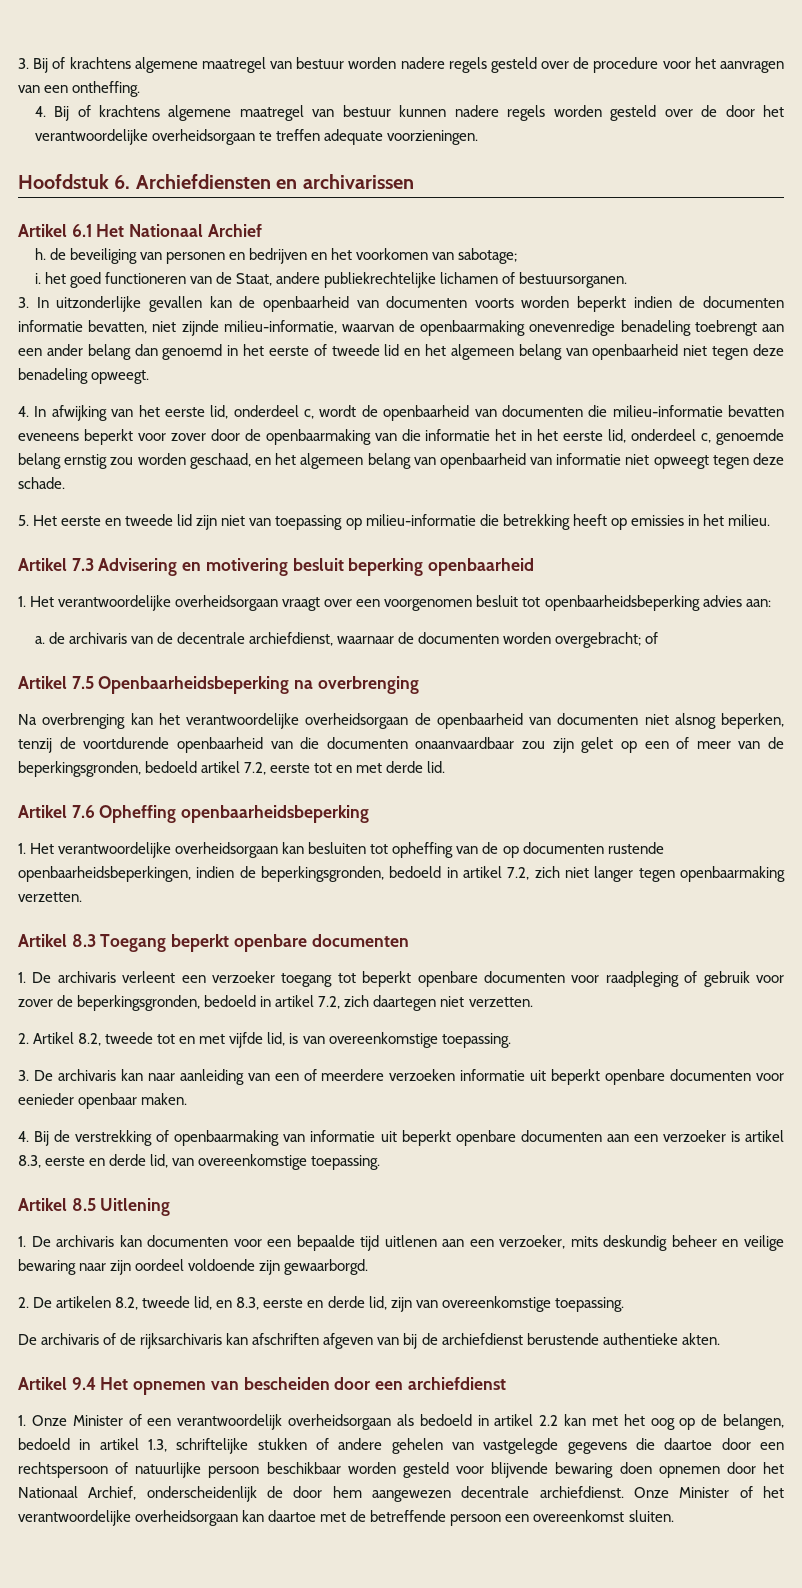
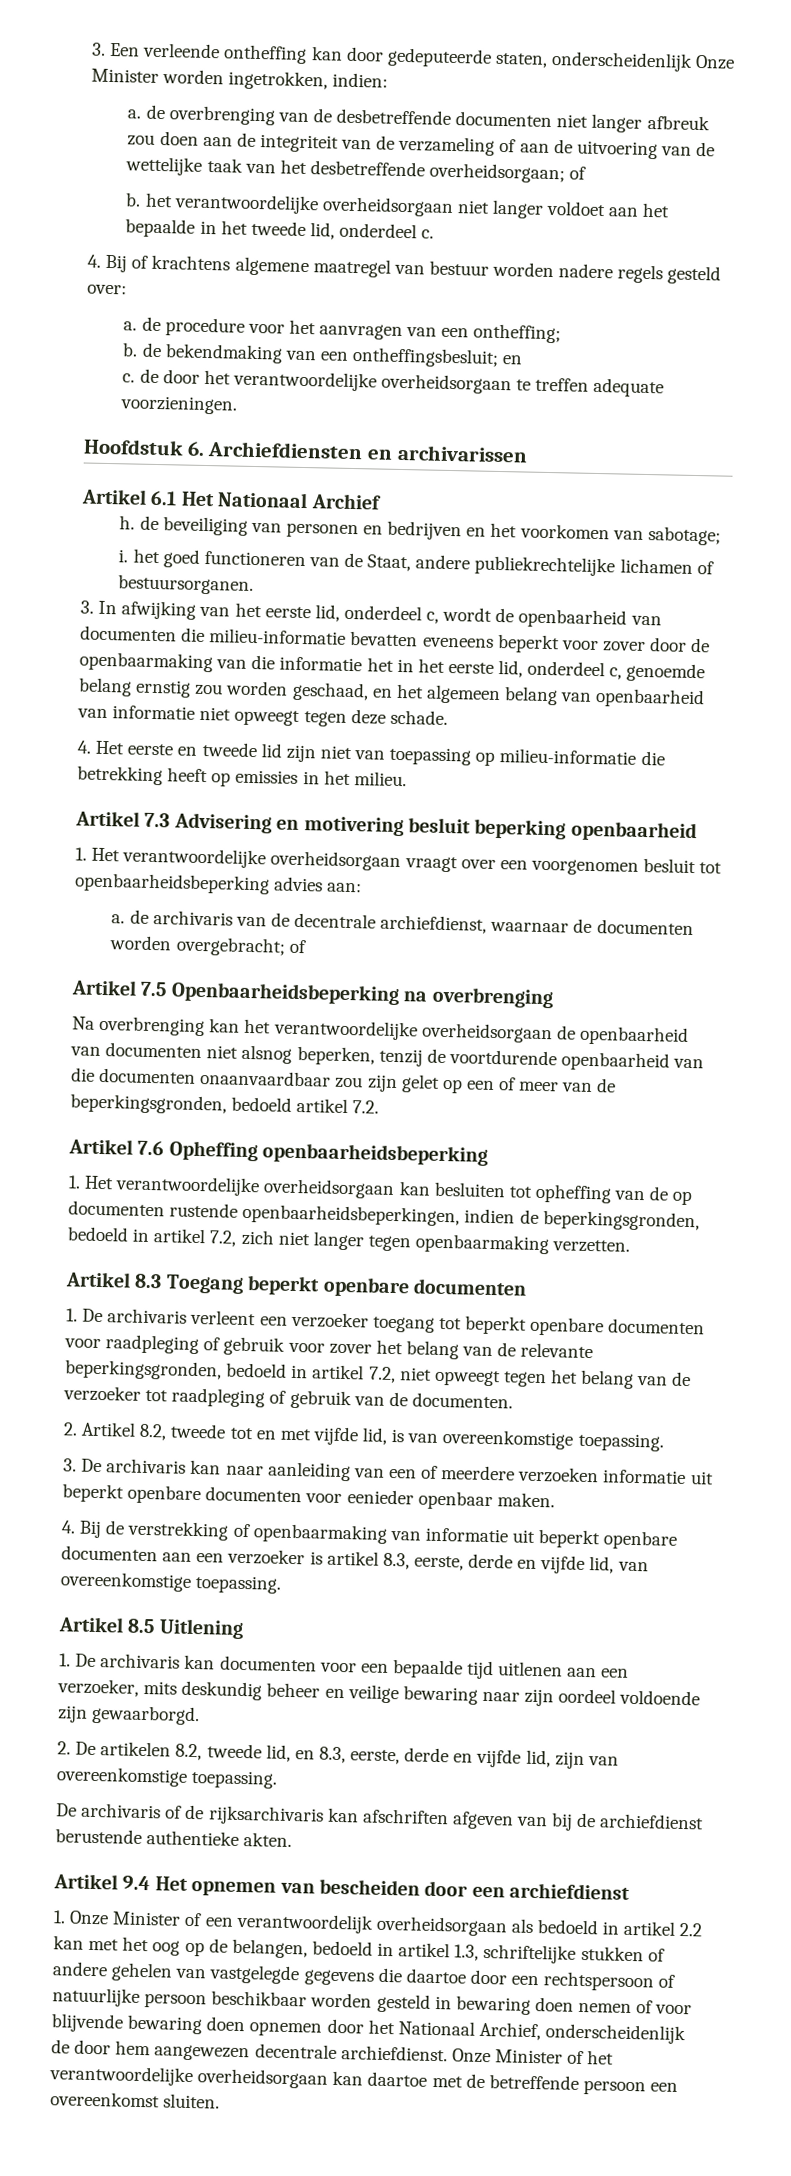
[18,58,29,69] 3. -> [92,42,736,72] [91,68,389,91] [127,104,710,133] [127,130,716,160] [125,156,587,184] [125,192,671,219] [125,218,435,240] [87,254,101,268] 3. Een verleende ontheffing kan door gedeputeerde staten, onderscheidenlijk Onze Minister worden ingetrokken, indien: // a. de overbrenging van de desbetreffende documenten niet langer afbreuk zou doen aan de integriteit van de verzameling of aan de uitvoering van de wettelijke taak van het desbetreffende overheidsorgaan; of // b. het verantwoordelijke overheidsorgaan niet langer voldoet aan het bepaalde in het tweede lid, onderdeel c. // 4.
[541,61,570,69] over -> [87,284,127,295] [123,321,138,331] over: // a.
[72,81,141,97] [34,105,693,121] ontheffing. // 4. Bij of krachtens algemene maatregel van bestuur kunnen nadere regels worden gesteld over -> [473,323,562,344] [122,342,523,368] [122,373,136,383] ontheffing; // b. de bekendmaking van een ontheffingsbesluit; en // c.
[56,296,784,312] [18,320,785,336] [18,344,785,360] [18,368,150,384] [18,406,47,417] uitzonderlijke gevallen kan de openbaarheid van documenten voorts worden beperkt indien de documenten informatie bevatten, niet zijnde milieu-informatie, waarvan de openbaarmaking onevenredige benadeling toebrengt aan een ander belang dan genoemd in het eerste of tweede lid en het algemeen belang van openbaarheid niet tegen deze benadeling opweegt. // 4. In -> (118, 607) none
[18,515,29,526] 5. -> [77,740,92,754] 4.
[244,761,446,775] 7.2, eerste tot en met derde lid. -> [352,1100,380,1114] 7.2.
[57,995,533,1011] de beperkingsgronden, bedoeld in artikel 7.2, zich daartegen niet verzetten. -> [375,1339,594,1360] [65,1359,692,1389] [63,1385,513,1410] het belang van de relevante beperkingsgronden, bedoeld in artikel 7.2, niet opweegt tegen het belang van de verzoeker tot raadpleging of gebruik van de documenten.
[45,1154,147,1166] eerste en derde -> [413,1553,586,1574] eerste, derde en vijfde
[263,1296,365,1308] eerste en derde -> [350,1747,522,1768] eerste, derde en vijfde
(449, 1470) none -> [434,1995,654,2015] in bewaring doen nemen of

